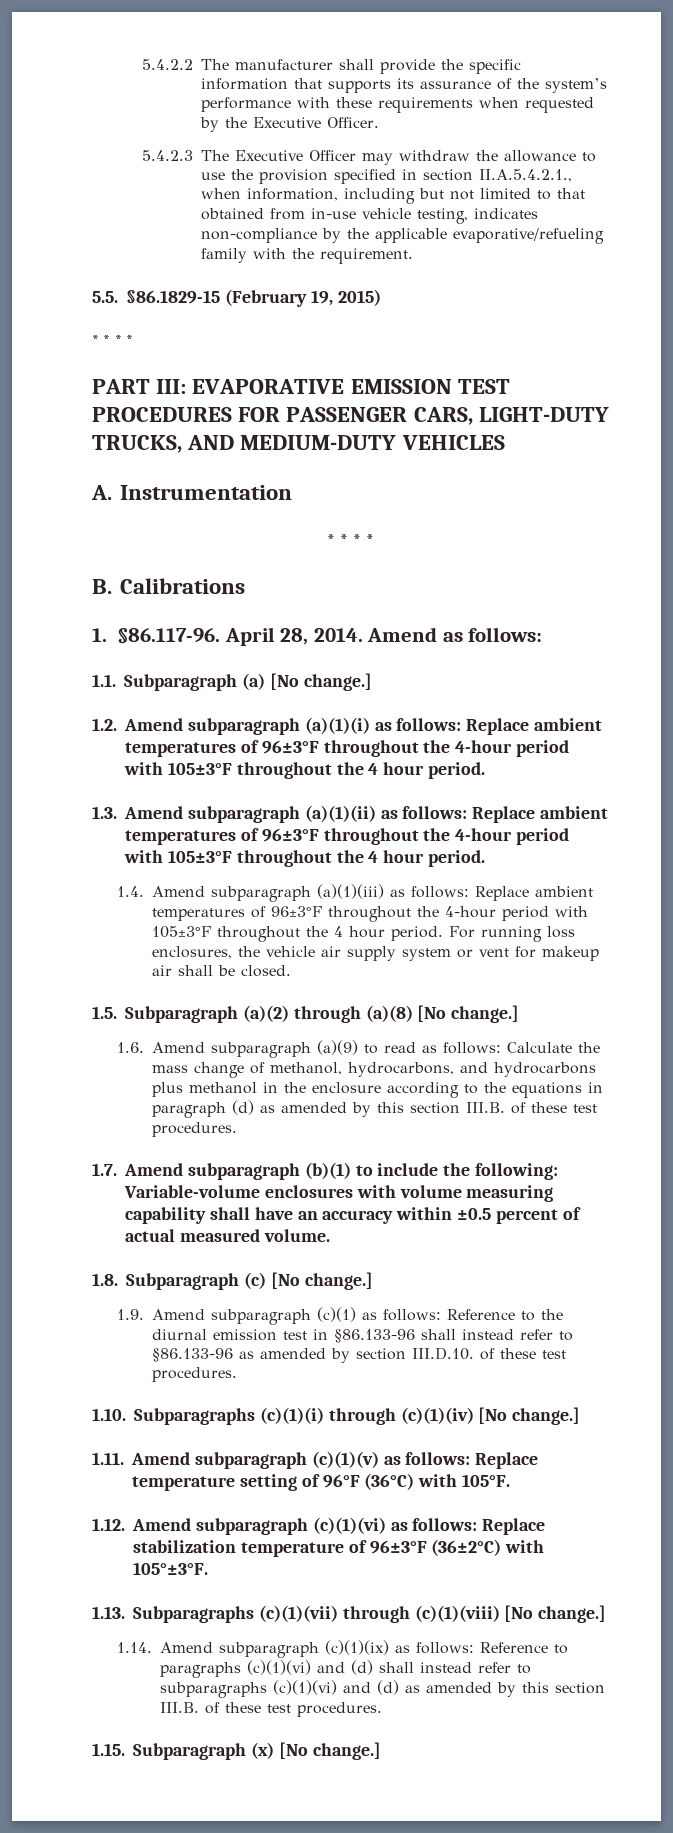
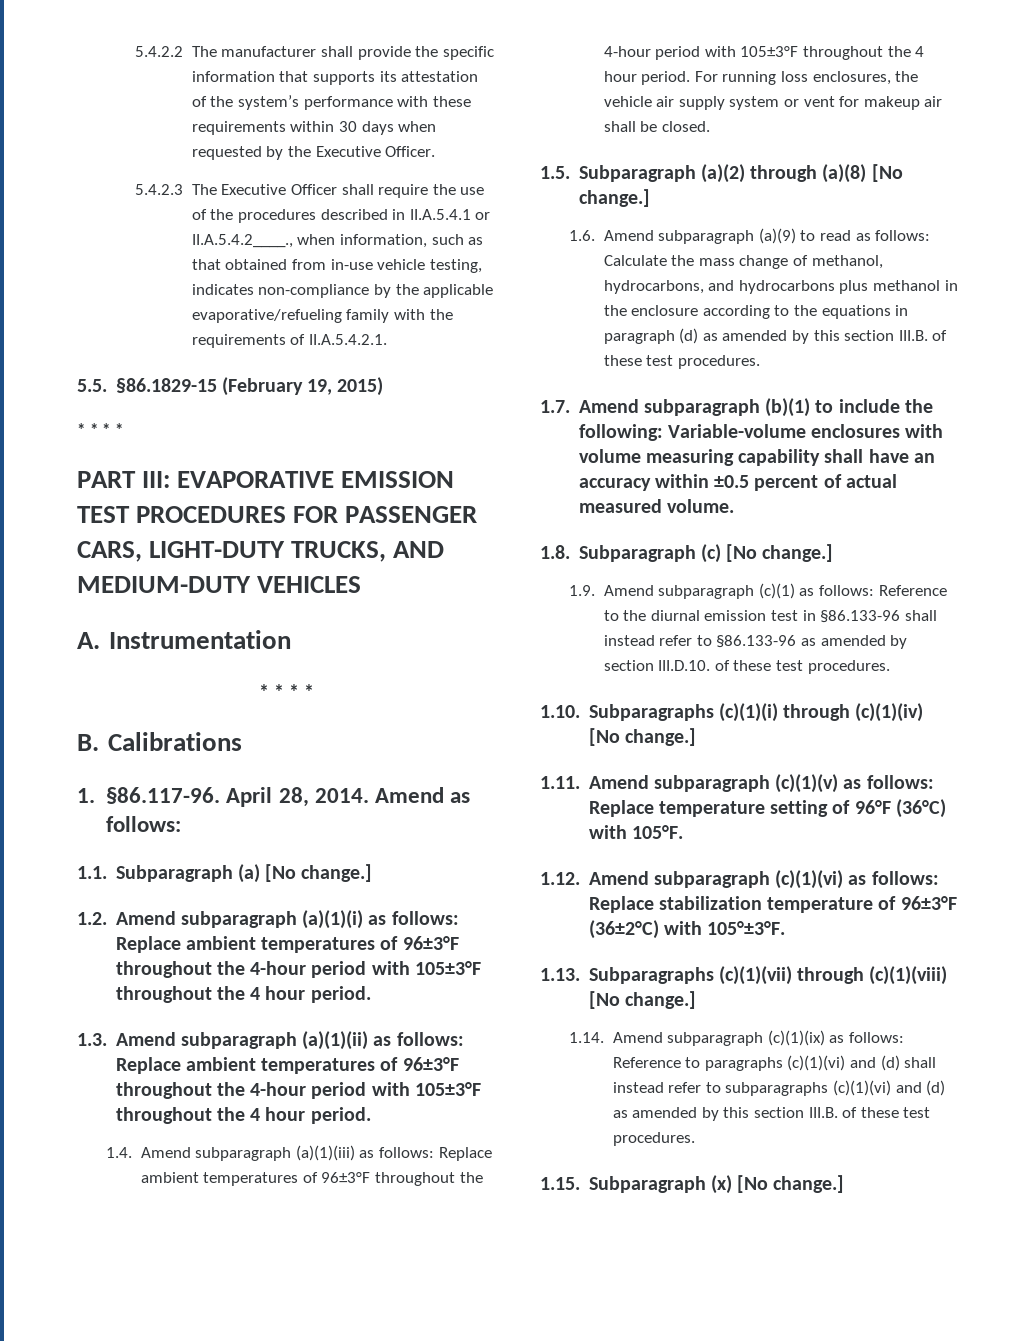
[419,81,491,89] assurance -> [401,71,479,82] attestation
(473, 105) none -> [290,121,394,135] within 30 days
[361,150,596,165] [200,169,572,184] [200,188,551,204] may withdraw the allowance to use the provision specified in section II.A.5.4.2.1., when information, including but not limited to -> [341,184,485,198] [191,209,491,223] [191,234,484,248] shall require the use of the procedures described in II.A.5.4.1 or II.A.5.4.2____., when information, such as
[319,248,413,264] requirement. -> [191,334,388,348] requirements of II.A.5.4.2.1.

